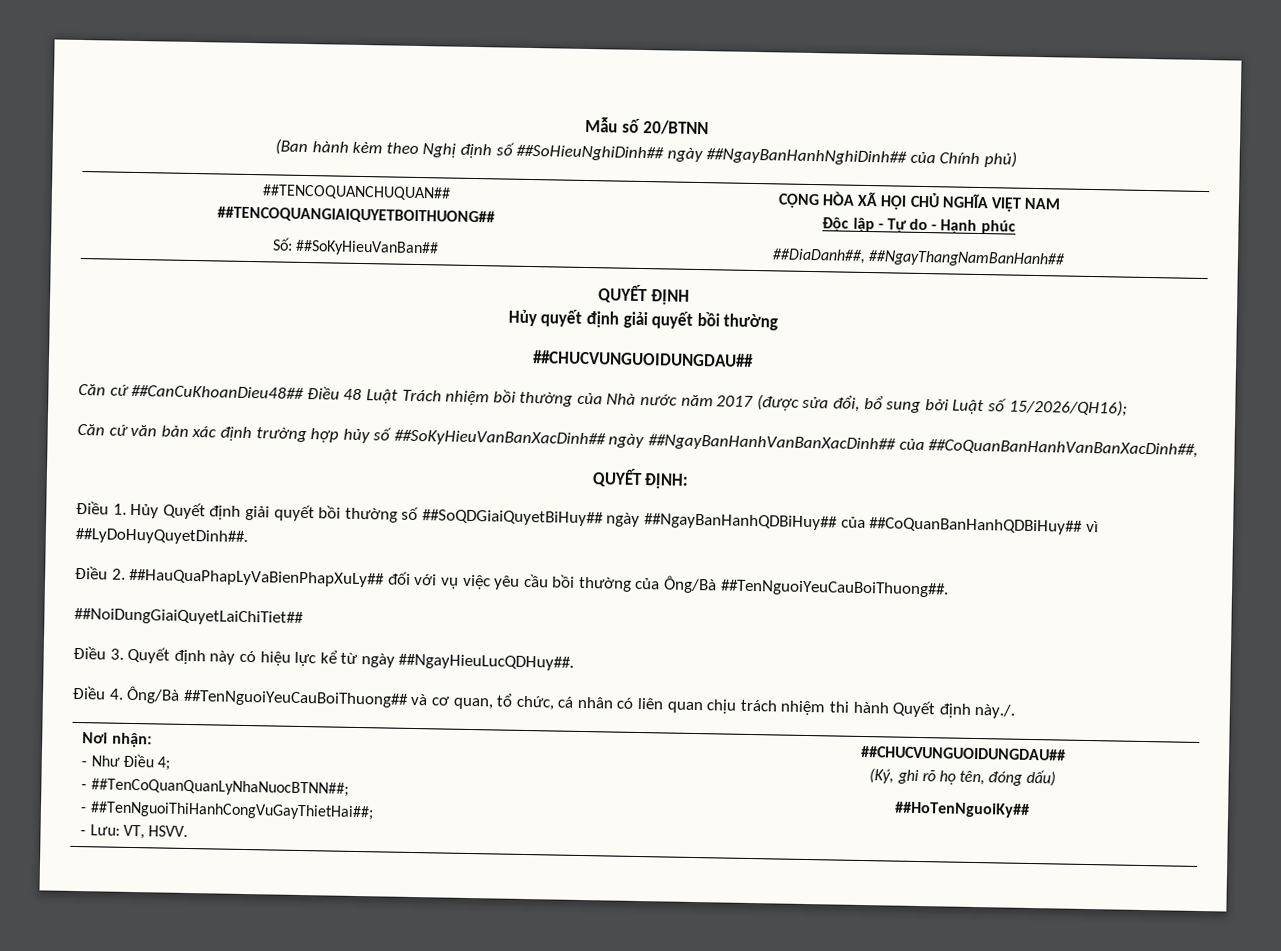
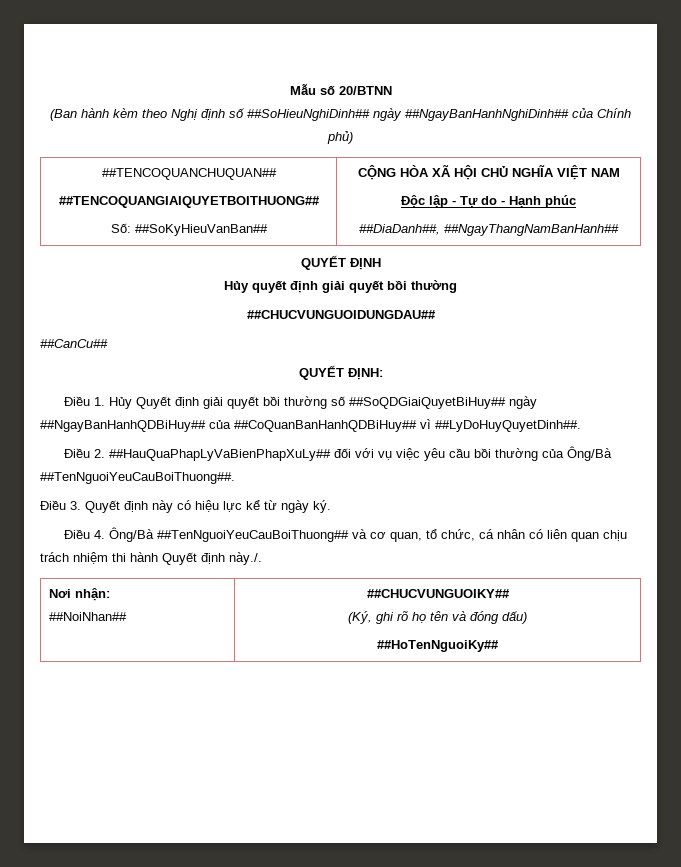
[78,383,1128,417] [77,423,1199,458] Căn cứ ##CanCuKhoanDieu48## Điều 48 Luật Trách nhiệm bồi thường của Nhà nước năm 2017 (được sửa đổi, bổ sung bởi Luật số 15/2026/QH16); // Căn cứ văn bản xác định trường hợp hủy số ##SoKyHieuVanBanXacDinh## ngày ##NgayBanHanhVanBanXacDinh## của ##CoQuanBanHanhVanBanXacDinh##, -> [40,339,108,348] ##CanCu##
[74,607,304,627] // ##NoiDungGiaiQuyetLaiChiTiet## -> (235, 478) none
[398,653,575,671] ##NgayHieuLucQDHuy##. -> [313,500,331,513] ký.
[81,753,170,771] [81,778,349,797] [80,801,374,821] [80,824,188,840] [861,745,1066,761] - Như Điều 4; // - ##TenCoQuanQuanLyNhaNuocBTNN##; // - ##TenNguoiThiHanhCongVuGayThietHai##; // - Lưu: VT, HSVV. | ##CHUCVUNGUOIDUNGDAU## -> [49,612,128,621] [366,589,510,598] ##NoiNhan## | ##CHUCVUNGUOIKY##
[959,770,986,786] tên, -> [430,611,466,621] tên và

